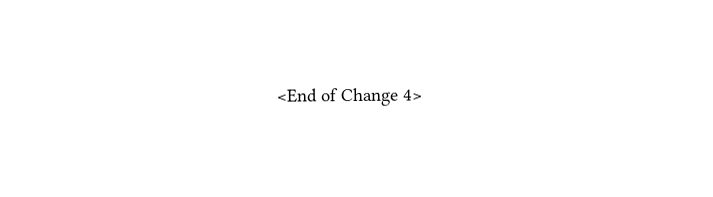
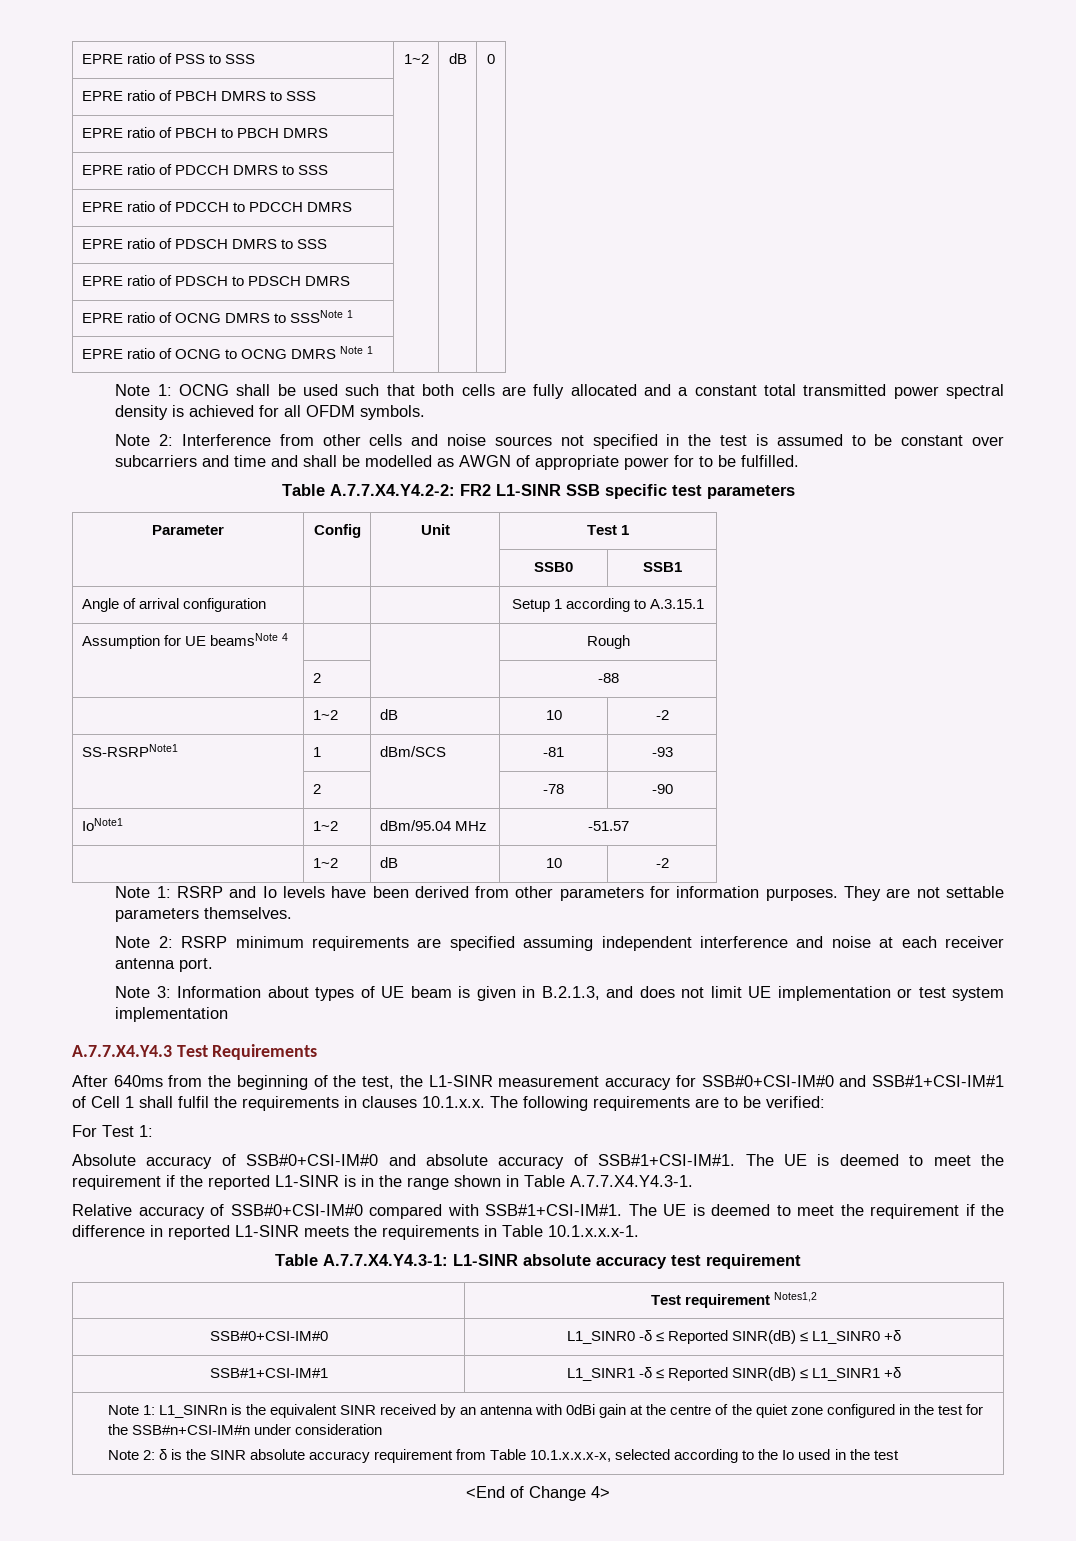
(276, 95) none -> [81,53,255,64] [403,54,429,64] [448,53,467,64] [487,54,495,64] [81,90,316,101] [81,127,328,138] [81,164,328,175] [81,201,352,212] [81,238,327,249] [81,275,350,286] [81,310,353,323] [81,346,374,359] [115,384,1005,399] [115,405,426,420] [115,434,1004,449] [115,455,800,470] [281,484,795,499] [152,525,224,535] [313,524,361,538] [420,524,450,535] [586,525,630,535] [534,562,573,572] [642,562,682,572] [81,598,266,612] [511,598,705,612] [81,633,288,649] [586,635,630,649] [312,673,321,683] [597,673,619,683] [312,710,338,720] [379,709,398,720] [545,710,562,720] [655,710,669,720] [81,744,178,757] [312,747,321,757] [379,746,446,757] [543,747,564,757] [651,747,673,757] [312,784,321,794] [543,784,564,794] [651,784,673,794] [81,818,123,831] [312,821,338,831] [379,820,487,831] [587,821,629,831] [312,858,338,868] [379,857,398,868] [545,858,562,868] [655,858,669,868] [115,886,1005,901] [115,907,293,922] [115,936,1005,951] [115,958,214,972] [115,986,1004,1001] [115,1007,229,1022] [72,1044,318,1060] [72,1075,1005,1090] [72,1096,825,1111] [72,1125,153,1137] [72,1154,1004,1169] [72,1175,693,1190] [72,1204,1004,1219] [72,1225,639,1240] [275,1254,801,1269] [650,1292,818,1308] [209,1331,328,1341] [566,1330,902,1344] [209,1368,328,1378] [566,1367,902,1381] [107,1404,983,1418] [107,1424,382,1435] [107,1449,899,1463] EPRE ratio of PSS to SSS | 1~2 | dB | 0 // EPRE ratio of PBCH DMRS to SSS | | | // EPRE ratio of PBCH to PBCH DMRS | | | // EPRE ratio of PDCCH DMRS to SSS | | | // EPRE ratio of PDCCH to PDCCH DMRS | | | // EPRE ratio of PDSCH DMRS to SSS | | | // EPRE ratio of PDSCH to PDSCH DMRS | | | // EPRE ratio of OCNG DMRS to SSSNote 1 | | | // EPRE ratio of OCNG to OCNG DMRS Note 1 | | | // Note 1: OCNG shall be used such that both cells are fully allocated and a constant total transmitted power spectral density is achieved for all OFDM symbols. // Note 2: Interference from other cells and noise sources not specified in the test is assumed to be constant over subcarriers and time and shall be modelled as AWGN of appropriate power for to be fulfilled. // Table A.7.7.X4.Y4.2-2: FR2 L1-SINR SSB specific test parameters // Parameter | Config | Unit | Test 1 // | | | SSB0 | SSB1 // Angle of arrival configuration | | | Setup 1 according to A.3.15.1 // Assumption for UE beamsNote 4 | | | Rough // | 2 | | -88 // | 1~2 | dB | 10 | -2 // SS-RSRPNote1 | 1 | dBm/SCS | -81 | -93 // | 2 | | -78 | -90 // IoNote1 | 1~2 | dBm/95.04 MHz | -51.57 // | 1~2 | dB | 10 | -2 // Note 1: RSRP and Io levels have been derived from other parameters for information purposes. They are not settable parameters themselves. // Note 2: RSRP minimum requirements are specified assuming independent interference and noise at each receiver antenna port. // Note 3: Information about types of UE beam is given in B.2.1.3, and does not limit UE implementation or test system implementation // A.7.7.X4.Y4.3 Test Requirements // After 640ms from the beginning of the test, the L1-SINR measurement accuracy for SSB#0+CSI-IM#0 and SSB#1+CSI-IM#1 of Cell 1 shall fulfil the requirements in clauses 10.1.x.x. The following requirements are to be verified: // For Test 1: // Absolute accuracy of SSB#0+CSI-IM#0 and absolute accuracy of SSB#1+CSI-IM#1. The UE is deemed to meet the requirement if the reported L1-SINR is in the range shown in Table A.7.7.X4.Y4.3-1. // Relative accuracy of SSB#0+CSI-IM#0 compared with SSB#1+CSI-IM#1. The UE is deemed to meet the requirement if the difference in reported L1-SINR meets the requirements in Table 10.1.x.x.x-1. // Table A.7.7.X4.Y4.3-1: L1-SINR absolute accuracy test requirement // | Test requirement Notes1,2 // SSB#0+CSI-IM#0 | L1_SINR0 -δ ≤ Reported SINR(dB) ≤ L1_SINR0 +δ // SSB#1+CSI-IM#1 | L1_SINR1 -δ ≤ Reported SINR(dB) ≤ L1_SINR1 +δ // Note 1: L1_SINRn is the equivalent SINR received by an antenna with 0dBi gain at the centre of the quiet zone configured in the test for the SSB#n+CSI-IM#n under consideration // Note 2: δ is the SINR absolute accuracy requirement from Table 10.1.x.x.x-x, selected according to the Io used in the test //

